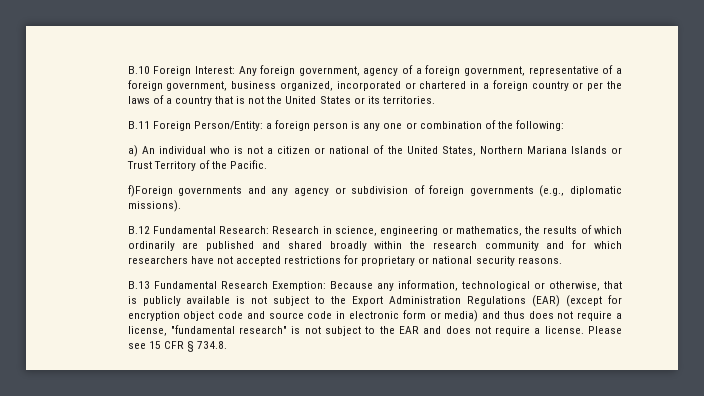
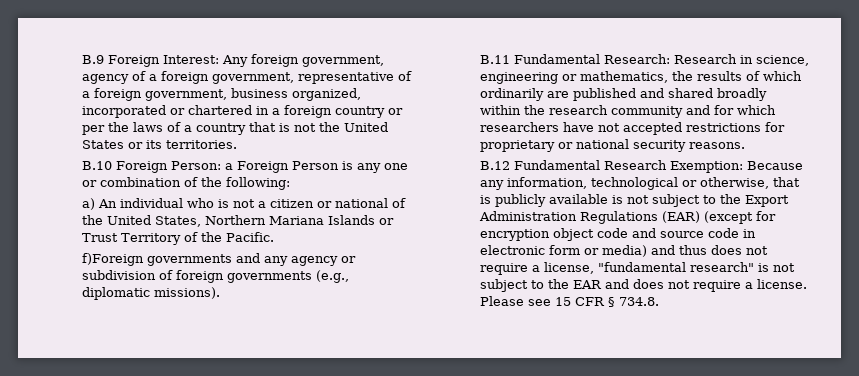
[127,66,150,74] B.10 -> [82,55,105,64] B.9
[127,120,349,131] B.11 Foreign Person/Entity: a foreign person -> [82,161,340,173] B.10 Foreign Person: a Foreign Person
[127,226,150,234] B.12 -> [480,55,511,64] B.11
[127,281,150,289] B.13 -> [480,161,511,170] B.12

